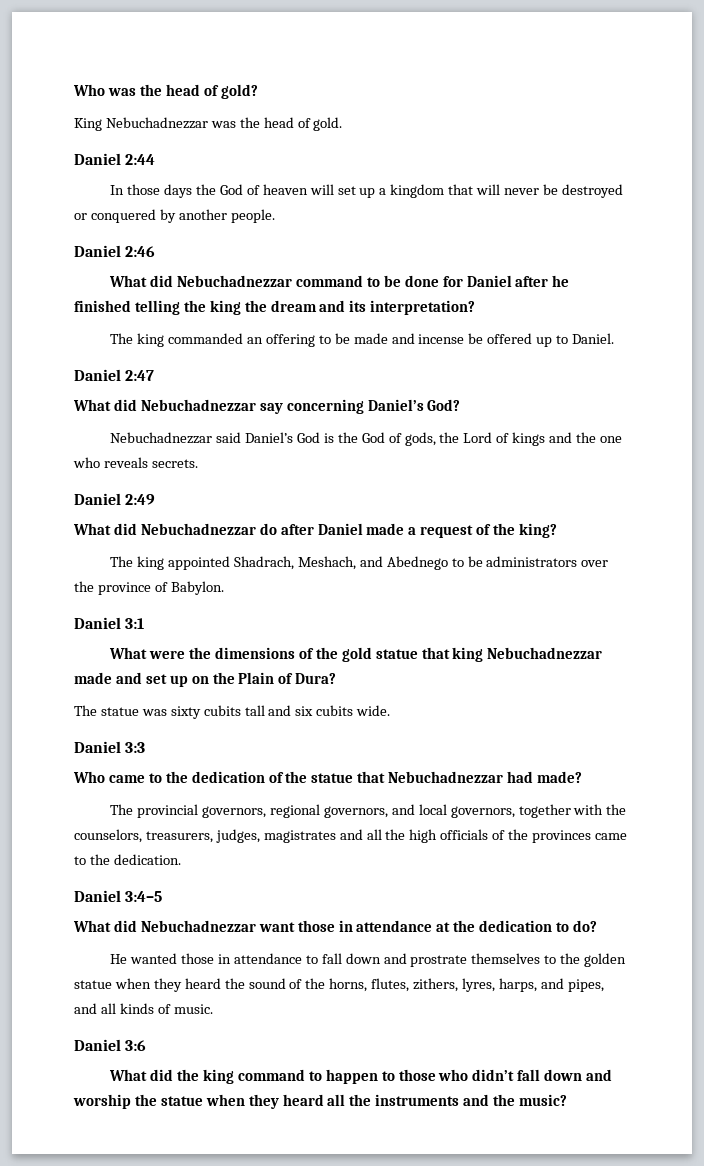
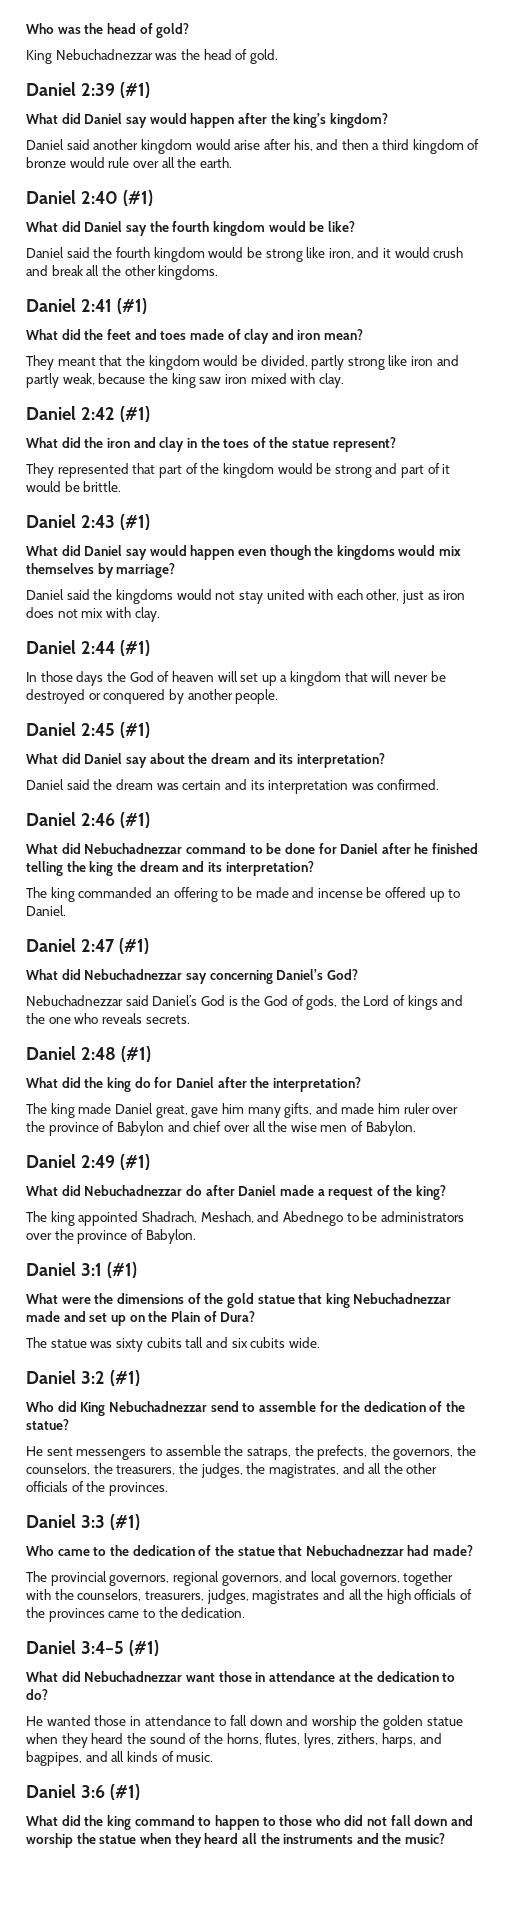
(343, 124) none -> [26,82,150,98] [26,113,388,128] [26,139,480,154] [26,157,232,168] [26,190,153,206] [26,221,355,236] [26,247,464,262] [26,265,219,280] [26,298,147,314] [26,329,364,344] [26,355,459,370] [26,373,344,388] [26,406,150,422] [26,437,396,452] [26,463,451,478] [26,481,122,492] [26,514,150,530] [26,545,462,560] [26,563,176,578] [26,589,466,604] [26,607,160,622] // Daniel 2:39 (#1) // What did Daniel say would happen after the king’s kingdom? // Daniel said another kingdom would arise after his, and then a third kingdom of bronze would rule over all the earth. // Daniel 2:40 (#1) // What did Daniel say the fourth kingdom would be like? // Daniel said the fourth kingdom would be strong like iron, and it would crush and break all the other kingdoms. // Daniel 2:41 (#1) // What did the feet and toes made of clay and iron mean? // They meant that the kingdom would be divided, partly strong like iron and partly weak, because the king saw iron mixed with clay. // Daniel 2:42 (#1) // What did the iron and clay in the toes of the statue represent? // They represented that part of the kingdom would be strong and part of it would be brittle. // Daniel 2:43 (#1) // What did Daniel say would happen even though the kingdoms would mix themselves by marriage? // Daniel said the kingdoms would not stay united with each other, just as iron does not mix with clay.
(156, 159) none -> [119,640,150,656] (#1)
(275, 216) none -> [26,722,150,738] [26,753,385,768] [26,779,440,794] // Daniel 2:45 (#1) // What did Daniel say about the dream and its interpretation? // Daniel said the dream was certain and its interpretation was confirmed.
(156, 251) none -> [119,812,150,828] (#1)
(155, 375) none -> [118,938,149,954] (#1)
(198, 463) none -> [26,1046,151,1062] [26,1077,361,1092] [26,1103,459,1118] [26,1121,416,1136] // Daniel 2:48 (#1) // What did the king do for Daniel after the interpretation? // The king made Daniel great, gave him many gifts, and made him ruler over the province of Babylon and chief over all the wise men of Babylon.
(156, 499) none -> [119,1154,150,1170] (#1)
(145, 623) none -> [106,1262,137,1278] (#1)
(391, 710) none -> [26,1370,140,1386] [26,1401,466,1416] [26,1419,69,1430] [26,1445,477,1460] [26,1463,438,1478] [26,1481,168,1496] // Daniel 3:2 (#1) // Who did King Nebuchadnezzar send to assemble for the dedication of the statue? // He sent messengers to assemble the satraps, the prefects, the governors, the counselors, the treasurers, the judges, the magistrates, and all the other officials of the provinces.
(146, 747) none -> [109,1514,140,1530] (#1)
(163, 896) none -> [128,1640,159,1656] (#1)
[410,953,557,967] prostrate themselves to -> [311,1715,357,1730] worship
[413,978,496,992] zithers, lyres, -> [303,1733,379,1748] lyres, zithers,
[567,979,604,992] pipes, -> [26,1751,82,1766] bagpipes,
(147, 1045) none -> [109,1784,140,1800] (#1)
[472,1069,515,1081] didn’t -> [344,1815,388,1826] did not

